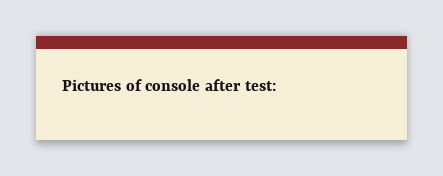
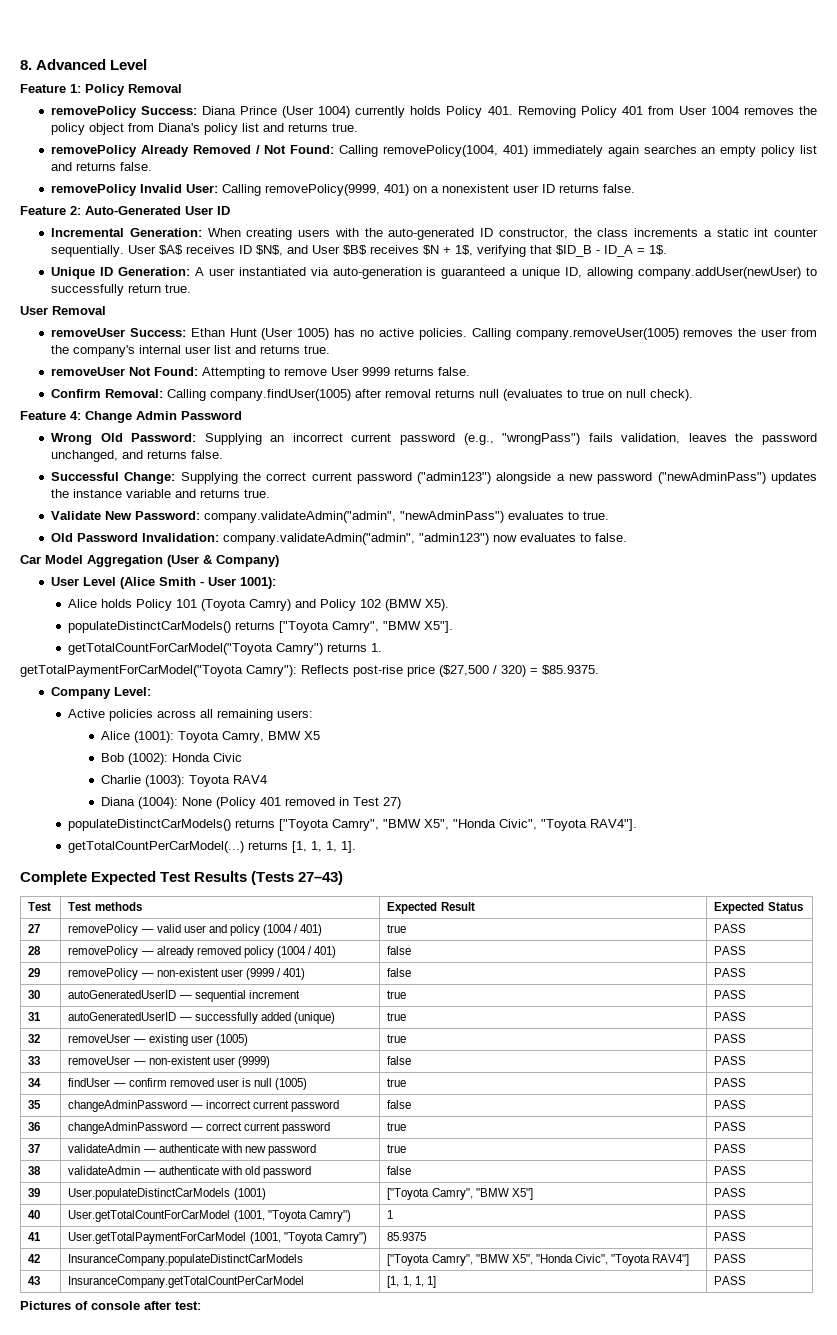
(62, 85) none -> [20,59,148,70] [20,84,182,96] [51,106,818,118] [51,123,359,135] [51,145,818,157] [51,162,153,171] [51,184,636,196] [20,206,230,215] [51,228,818,240] [51,245,668,257] [51,267,817,279] [51,284,192,296] [20,306,106,315] [51,328,818,340] [51,345,331,357] [51,367,471,379] [51,389,694,401] [20,411,242,423] [51,433,817,445] [51,450,224,462] [51,472,818,484] [51,489,271,498] [51,511,610,523] [51,533,628,545] [20,555,279,567] [51,577,277,589] [67,599,449,611] [67,621,453,633] [67,643,382,655] [20,665,599,677] [51,687,152,699] [67,709,313,721] [101,731,321,743] [101,753,243,765] [101,775,268,787] [101,797,402,809] [67,819,637,831] [67,841,356,853] [20,871,344,885] [28,902,52,911] [68,902,142,911] [387,902,475,914] [714,902,803,914] [28,924,41,933] [68,924,323,936] [387,924,407,933] [714,924,747,933] [28,946,42,955] [68,946,337,958] [387,946,412,955] [714,946,747,955] [28,968,41,977] [68,968,306,980] [387,968,412,977] [714,968,747,977] [28,990,41,999] [68,990,300,1002] [387,990,407,999] [714,990,747,999] [28,1012,42,1021] [68,1012,335,1024] [387,1012,407,1021] [714,1012,747,1021] [28,1034,41,1043] [68,1034,248,1046] [387,1034,407,1043] [714,1034,747,1043] [28,1056,41,1065] [68,1056,270,1068] [387,1056,412,1065] [714,1056,747,1065] [28,1078,42,1087] [68,1078,308,1090] [387,1078,407,1087] [714,1078,747,1087] [28,1100,42,1109] [68,1100,339,1112] [387,1100,412,1109] [714,1100,747,1109] [28,1122,41,1131] [68,1122,330,1134] [387,1122,407,1131] [714,1122,747,1131] [28,1144,41,1153] [68,1144,316,1156] [387,1144,407,1153] [714,1144,747,1153] [28,1166,42,1175] [68,1166,311,1178] [387,1166,412,1175] [714,1166,747,1175] [28,1188,41,1197] [68,1188,266,1200] [387,1188,533,1200] [714,1188,747,1197] [28,1210,41,1219] [68,1210,351,1222] [387,1210,394,1219] [714,1210,747,1219] [28,1232,42,1241] [68,1232,367,1244] [387,1232,427,1241] [714,1232,747,1241] [28,1254,41,1263] [68,1254,304,1266] [387,1254,690,1266] [714,1254,747,1263] [28,1276,41,1285] [68,1276,305,1288] [387,1276,436,1288] [714,1276,747,1285] 8. Advanced Level // Feature 1: Policy Removal // removePolicy Success: Diana Prince (User 1004) currently holds Policy 401. Removing Policy 401 from User 1004 removes the policy object from Diana's policy list and returns true. // removePolicy Already Removed / Not Found: Calling removePolicy(1004, 401) immediately again searches an empty policy list and returns false. // removePolicy Invalid User: Calling removePolicy(9999, 401) on a nonexistent user ID returns false. // Feature 2: Auto-Generated User ID // Incremental Generation: When creating users with the auto-generated ID constructor, the class increments a static int counter sequentially. User $A$ receives ID $N$, and User $B$ receives $N + 1$, verifying that $ID_B - ID_A = 1$. // Unique ID Generation: A user instantiated via auto-generation is guaranteed a unique ID, allowing company.addUser(newUser) to successfully return true. // User Removal // removeUser Success: Ethan Hunt (User 1005) has no active policies. Calling company.removeUser(1005) removes the user from the company's internal user list and returns true. // removeUser Not Found: Attempting to remove User 9999 returns false. // Confirm Removal: Calling company.findUser(1005) after removal returns null (evaluates to true on null check). // Feature 4: Change Admin Password // Wrong Old Password: Supplying an incorrect current password (e.g., "wrongPass") fails validation, leaves the password unchanged, and returns false. // Successful Change: Supplying the correct current password ("admin123") alongside a new password ("newAdminPass") updates the instance variable and returns true. // Validate New Password: company.validateAdmin("admin", "newAdminPass") evaluates to true. // Old Password Invalidation: company.validateAdmin("admin", "admin123") now evaluates to false. // Car Model Aggregation (User & Company) // User Level (Alice Smith - User 1001): // Alice holds Policy 101 (Toyota Camry) and Policy 102 (BMW X5). // populateDistinctCarModels() returns ["Toyota Camry", "BMW X5"]. // getTotalCountForCarModel("Toyota Camry") returns 1. // getTotalPaymentForCarModel("Toyota Camry"): Reflects post-rise price ($27,500 / 320) = $85.9375. // Company Level: // Active policies across all remaining users: // Alice (1001): Toyota Camry, BMW X5 // Bob (1002): Honda Civic // Charlie (1003): Toyota RAV4 // Diana (1004): None (Policy 401 removed in Test 27) // populateDistinctCarModels() returns ["Toyota Camry", "BMW X5", "Honda Civic", "Toyota RAV4"]. // getTotalCountPerCarModel(...) returns [1, 1, 1, 1]. // Complete Expected Test Results (Tests 27–43) // Test | Test methods | Expected Result | Expected Status // 27 | removePolicy — valid user and policy (1004 / 401) | true | PASS // 28 | removePolicy — already removed policy (1004 / 401) | false | PASS // 29 | removePolicy — non-existent user (9999 / 401) | false | PASS // 30 | autoGeneratedUserID — sequential increment | true | PASS // 31 | autoGeneratedUserID — successfully added (unique) | true | PASS // 32 | removeUser — existing user (1005) | true | PASS // 33 | removeUser — non-existent user (9999) | false | PASS // 34 | findUser — confirm removed user is null (1005) | true | PASS // 35 | changeAdminPassword — incorrect current password | false | PASS // 36 | changeAdminPassword — correct current password | true | PASS // 37 | validateAdmin — authenticate with new password | true | PASS // 38 | validateAdmin — authenticate with old password | false | PASS // 39 | User.populateDistinctCarModels (1001) | ["Toyota Camry", "BMW X5"] | PASS // 40 | User.getTotalCountForCarModel (1001, "Toyota Camry") | 1 | PASS // 41 | User.getTotalPaymentForCarModel (1001, "Toyota Camry") | 85.9375 | PASS // 42 | InsuranceCompany.populateDistinctCarModels | ["Toyota Camry", "BMW X5", "Honda Civic", "Toyota RAV4"] | PASS // 43 | InsuranceCompany.getTotalCountPerCarModel | [1, 1, 1, 1] | PASS //

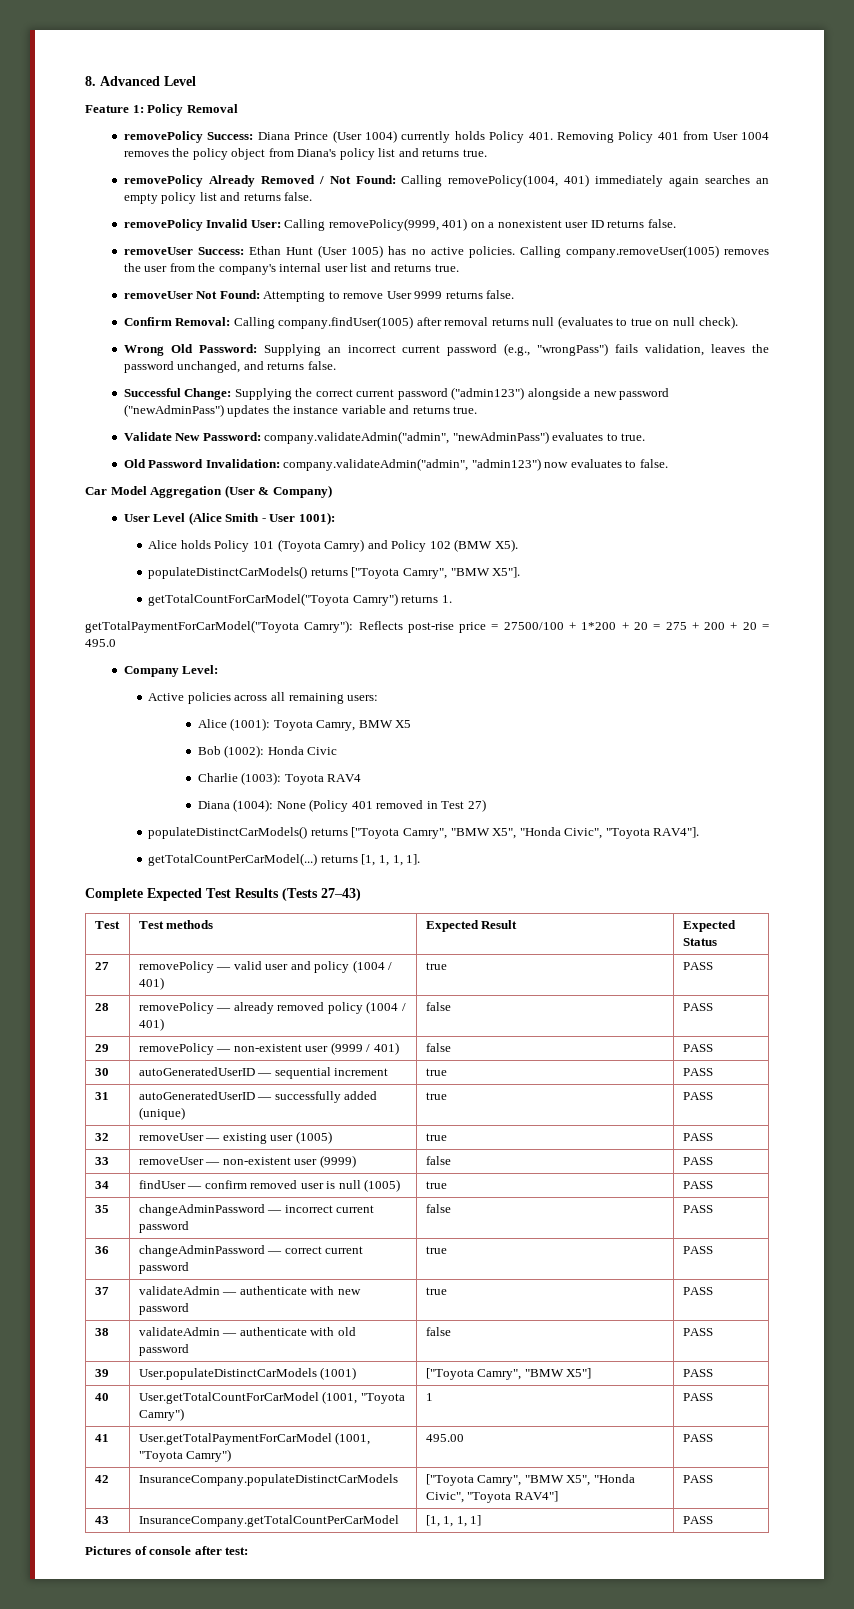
[20,206,230,215] [51,228,818,240] [51,245,668,257] [51,267,817,279] [51,284,192,296] [20,306,106,315] // Feature 2: Auto-Generated User ID // Incremental Generation: When creating users with the auto-generated ID constructor, the class increments a static int counter sequentially. User $A$ receives ID $N$, and User $B$ receives $N + 1$, verifying that $ID_B - ID_A = 1$. // Unique ID Generation: A user instantiated via auto-generation is guaranteed a unique ID, allowing company.addUser(newUser) to successfully return true. // User Removal -> (677, 223) none
[20,411,242,423] // Feature 4: Change Admin Password -> (738, 322) none
[439,665,599,677] ($27,500 / 320) = $85.9375. -> [491,622,769,630] [85,639,116,647] = 27500/100 + 1*200 + 20 = 275 + 200 + 20 = 495.0
[387,1232,427,1241] 85.9375 -> [425,1434,464,1442] 495.00

